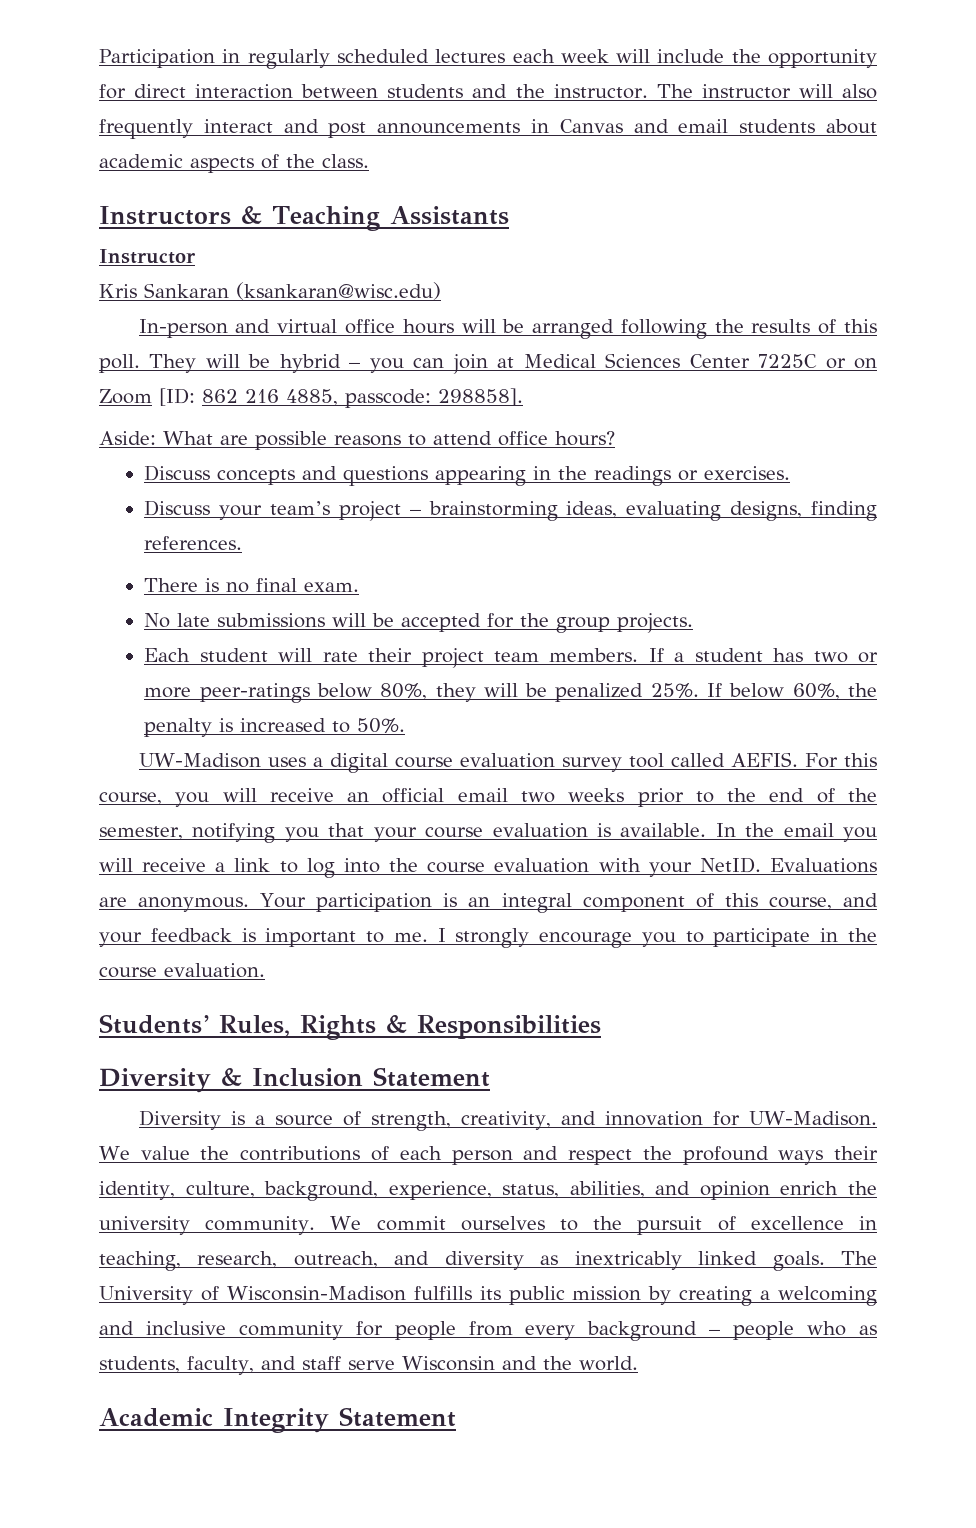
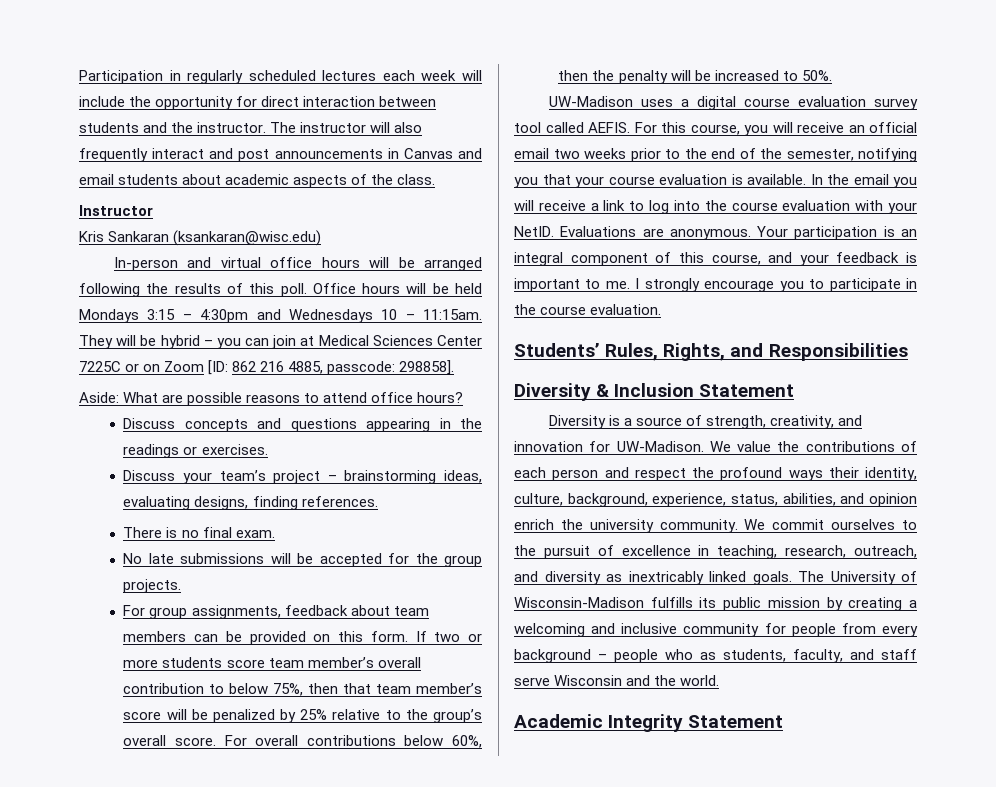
[99,206,509,231] // Instructors & Teaching Assistants -> (436, 179) none
(140, 363) none -> [312,283,483,294] [79,309,482,323] Office hours will be held Mondays 3:15 – 4:30pm and Wednesdays 10 – 11:15am.
[144,648,878,668] [144,683,723,703] Each student will rate their project team members. If a student has two or more peer-ratings below 80%, they will be penalized 25%. If -> [123,605,429,619] [123,631,483,645] [123,657,421,668] [123,683,483,696] [123,709,483,723] [123,735,396,746] For group assignments, feedback about team members can be provided on this form. If two or more students score team member’s overall contribution to below 75%, then that team member’s score will be penalized by 25% relative to the group’s overall score. For overall contributions
(840, 691) none -> [558,70,589,81] then
[219,718,234,732] is -> [670,70,711,81] will be
[300,1015,407,1040] Rights & -> [663,343,764,361] Rights, and

